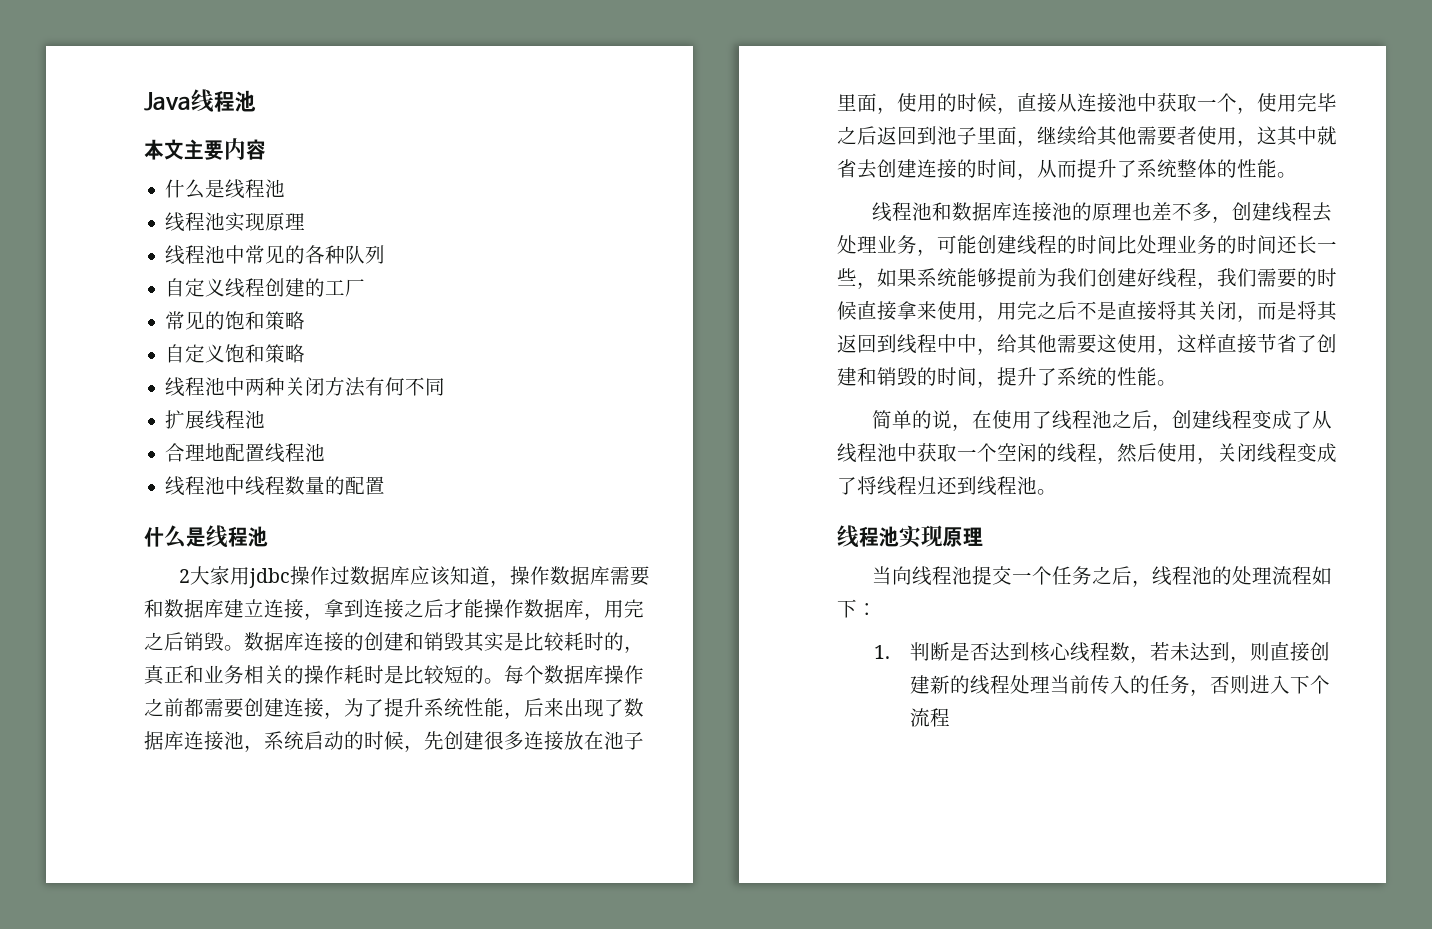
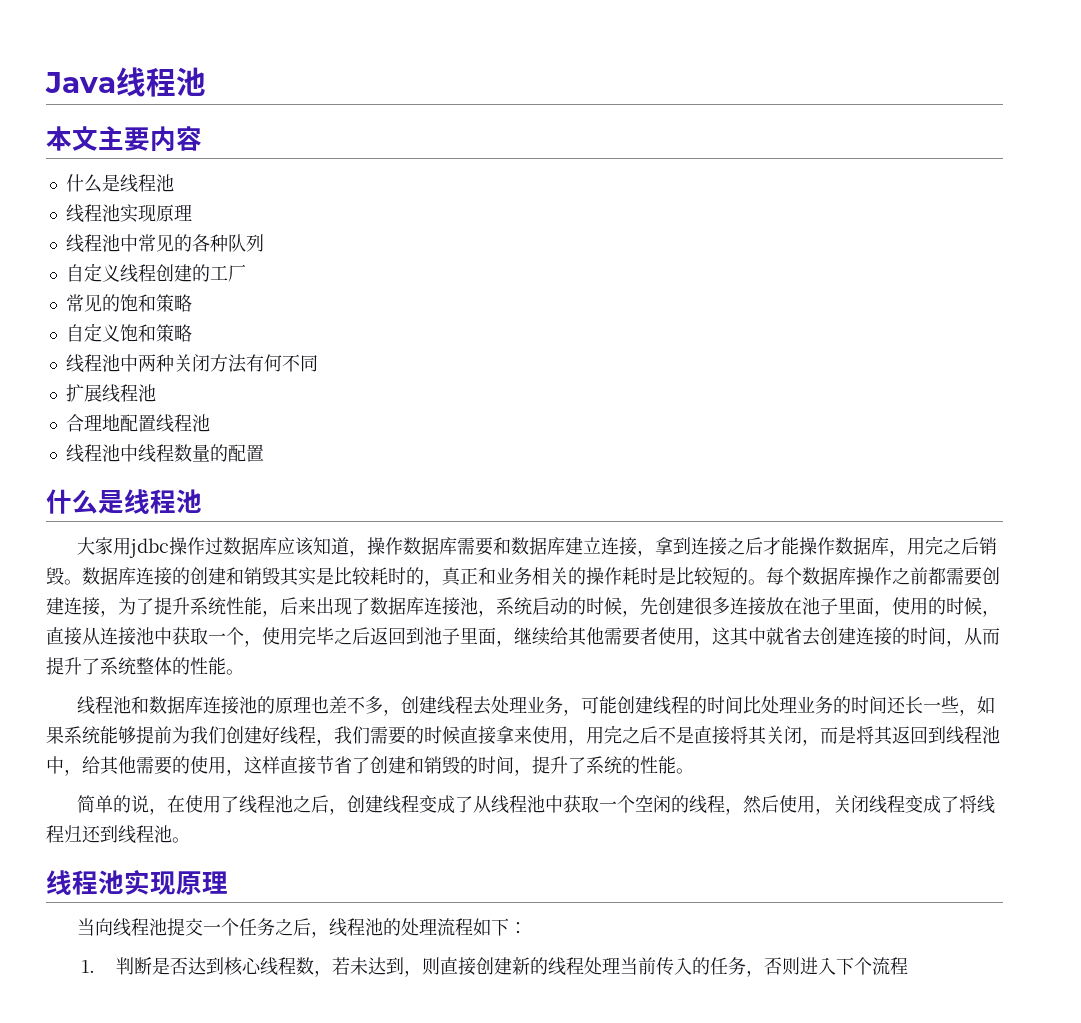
[178,569,190,583] 2 -> (202, 501) none
[937,334,957,353] 中 -> [982,726,1000,744] 池
[1097,334,1117,353] 这 -> [172,756,190,774] 的

